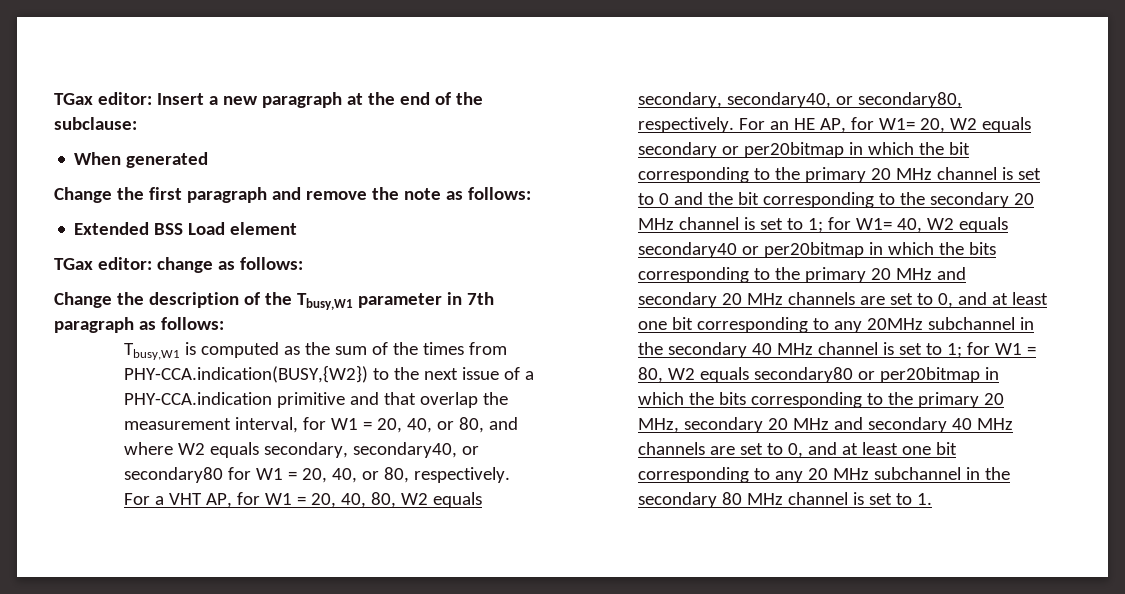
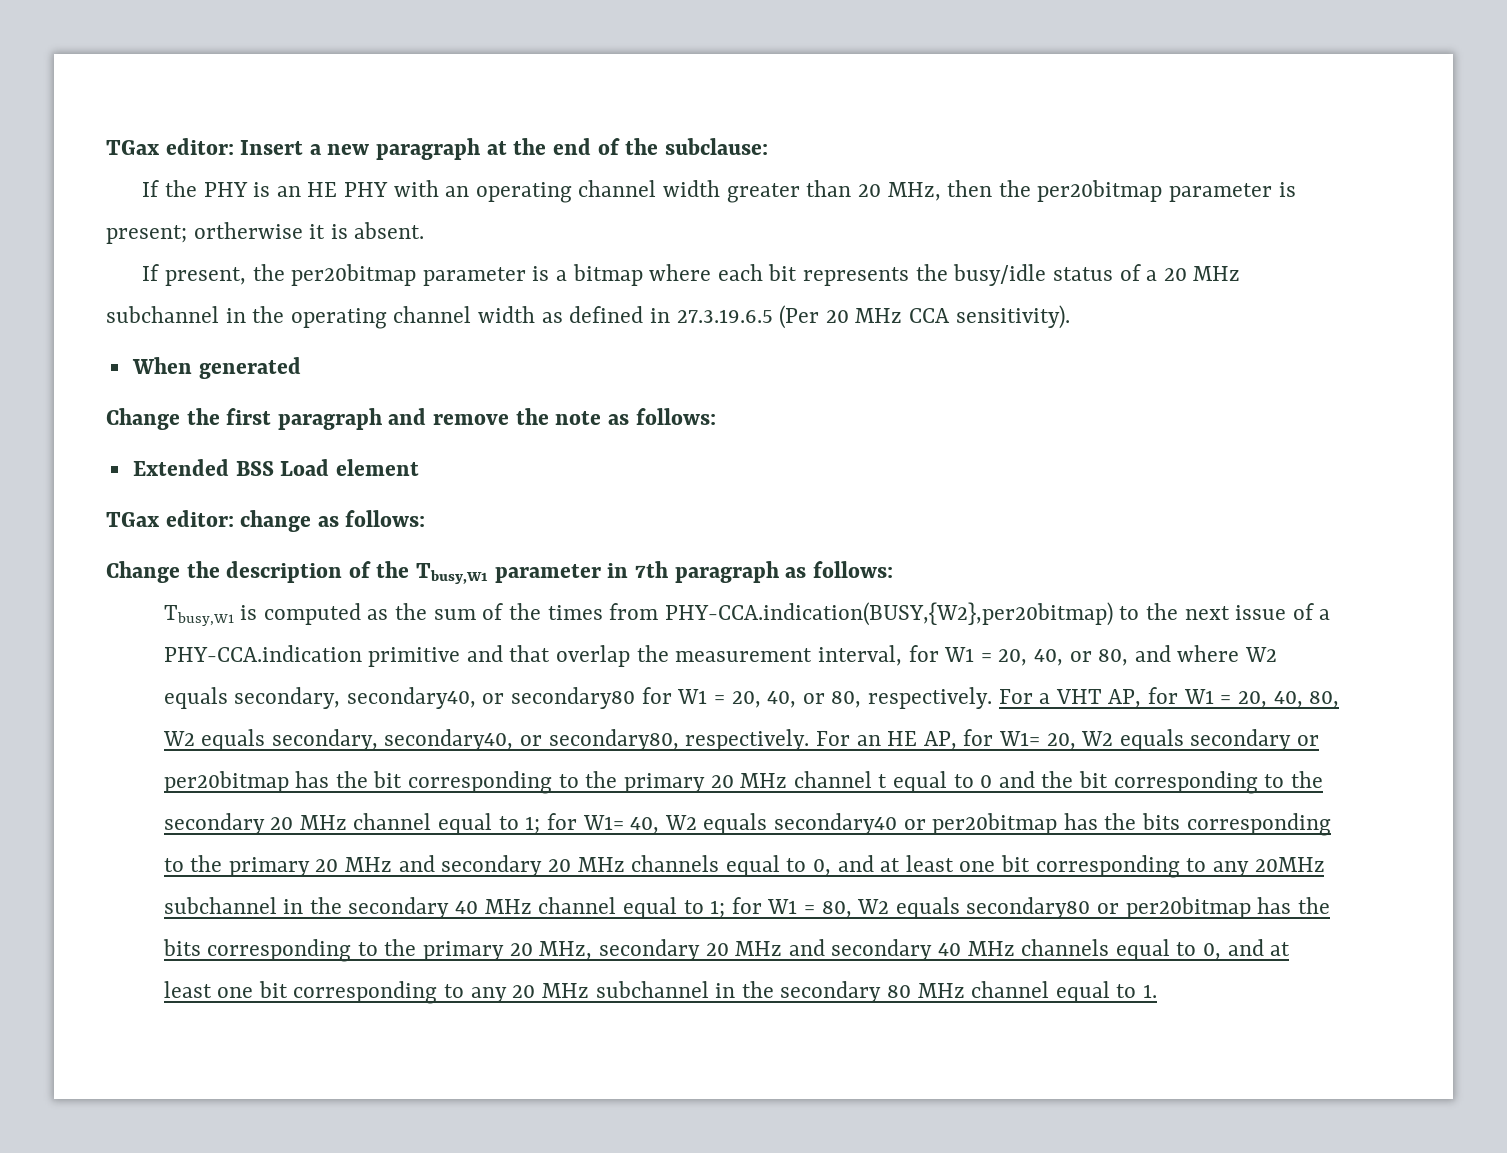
(137, 123) none -> [142,180,1296,203] [106,222,425,244] [142,264,1241,286] [106,305,1070,329] // If the PHY is an HE PHY with an operating channel width greater than 20 MHz, then the per20bitmap parameter is present; ortherwise it is absent. // If present, the per20bitmap parameter is a bitmap where each bit represents the busy/idle status of a 20 MHz subchannel in the operating channel width as defined in 27.3.19.6.5 (Per 20 MHz CCA sensitivity).
[124,365,369,383] PHY-CCA.indication(BUSY,{W2}) -> [664,602,1113,626] PHY-CCA.indication(BUSY,{W2},per20bitmap)
[849,142,915,155] in which -> [295,771,330,788] has
[1002,167,1042,180] is set -> [878,771,947,793] t equal
[744,217,784,230] is set -> [438,813,493,835] equal
[869,242,935,255] in which -> [1063,813,1098,830] has
[860,293,914,305] are set -> [725,855,780,877] equal
[883,342,923,355] is set -> [622,897,677,919] equal
[985,367,1000,380] [638,392,685,405] in which -> [1257,897,1292,914] has
[710,443,764,455] are set -> [1115,939,1170,961] equal
[853,492,893,505] is set -> [1055,981,1110,1003] equal

